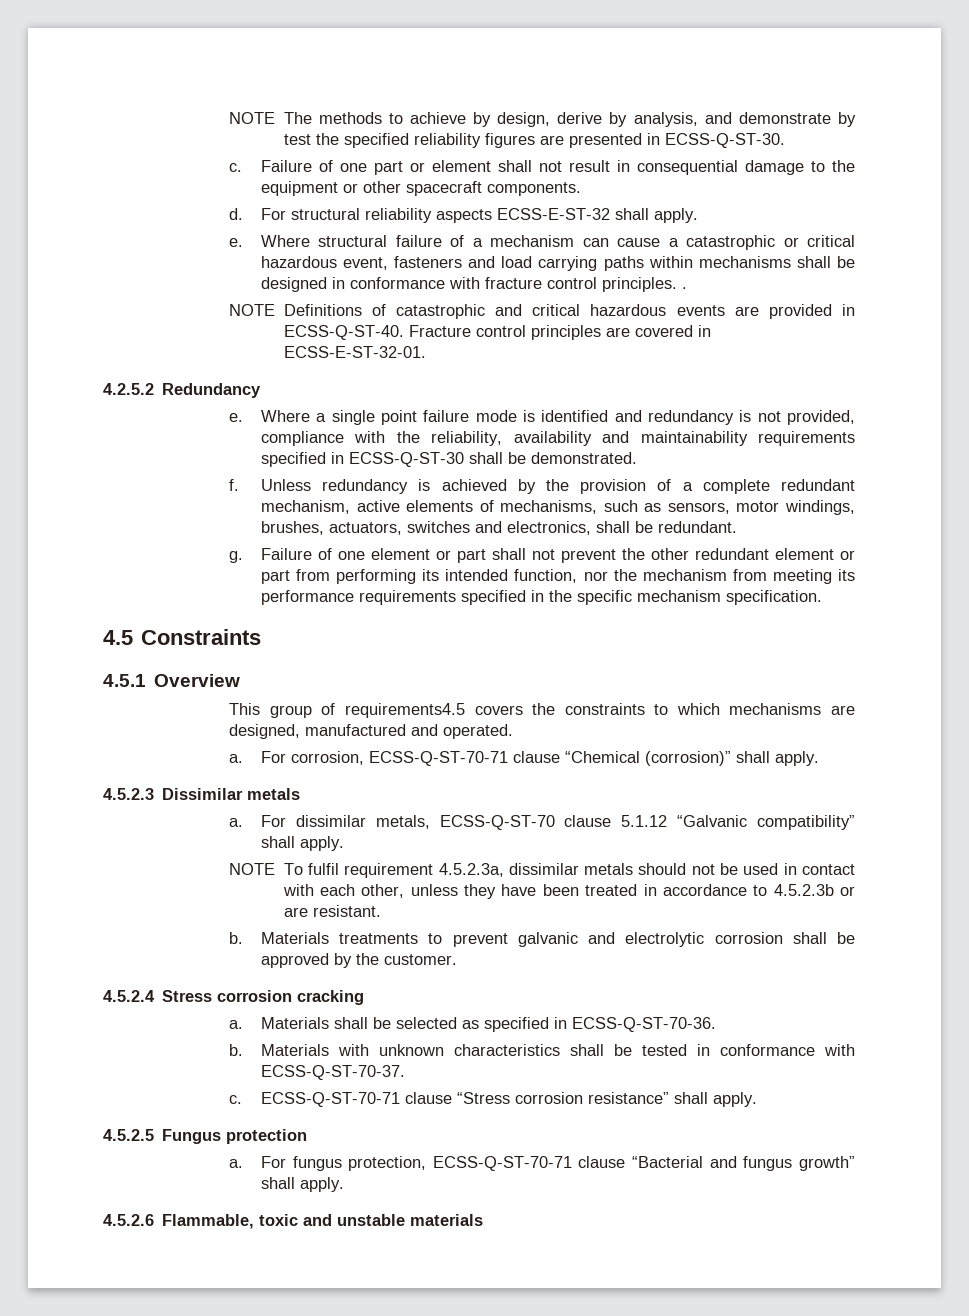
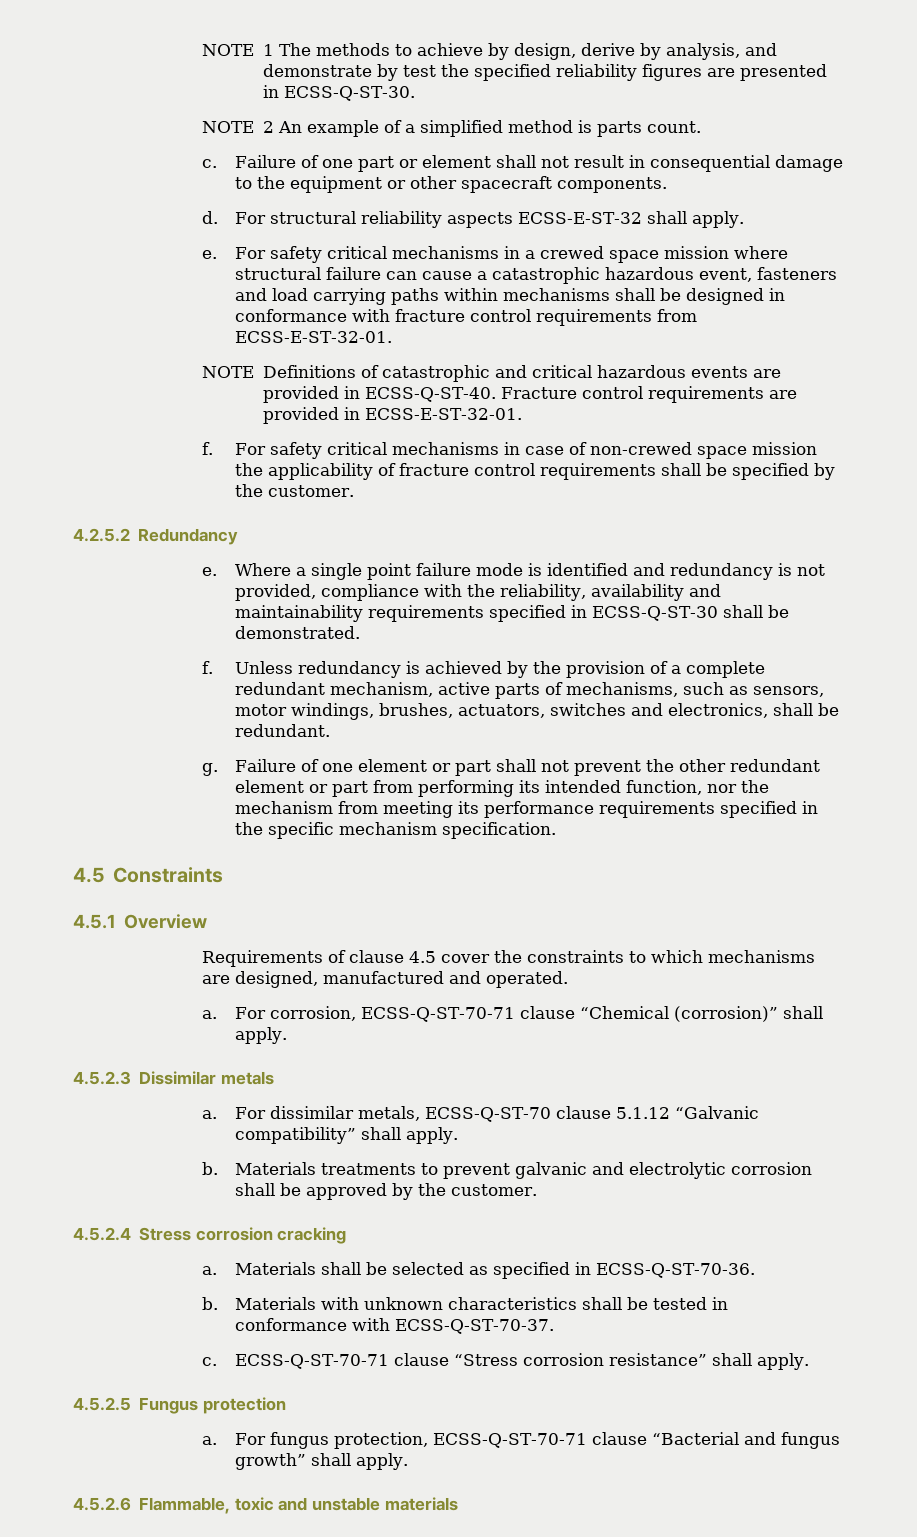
[229,112,276,124] NOTE -> [202,44,274,56] NOTE 1
(785, 140) none -> [202,120,701,137] // NOTE 2 An example of a simplified method is parts count.
[260,235,575,247] Where structural failure of a mechanism -> [234,246,788,263] [234,267,381,280] For safety critical mechanisms in a crewed space mission where structural failure
[783,235,856,247] or critical -> (600, 275) none
[601,277,687,292] principles. . -> [535,309,697,326] [234,331,392,343] requirements from ECSS-E-ST-32-01.
[530,325,693,340] principles are covered -> [647,386,797,403] [262,407,339,424] requirements are provided
(426, 352) none -> [202,442,817,459] [234,463,835,480] [234,484,354,497] // f. For safety critical mechanisms in case of non-crewed space mission the applicability of fracture control requirements shall be specified by the customer.
[406,500,474,512] elements -> [494,683,540,699] parts
[229,703,523,718] This group of requirements4.5 covers -> [202,950,491,967] Requirements of clause 4.5 cover
[229,863,855,878] [282,884,855,899] [283,905,381,917] // NOTE To fulfil requirement 4.5.2.3a, dissimilar metals should not be used in contact with each other, unless they have been treated in accordance to 4.5.2.3b or are resistant. -> (458, 1135) none

